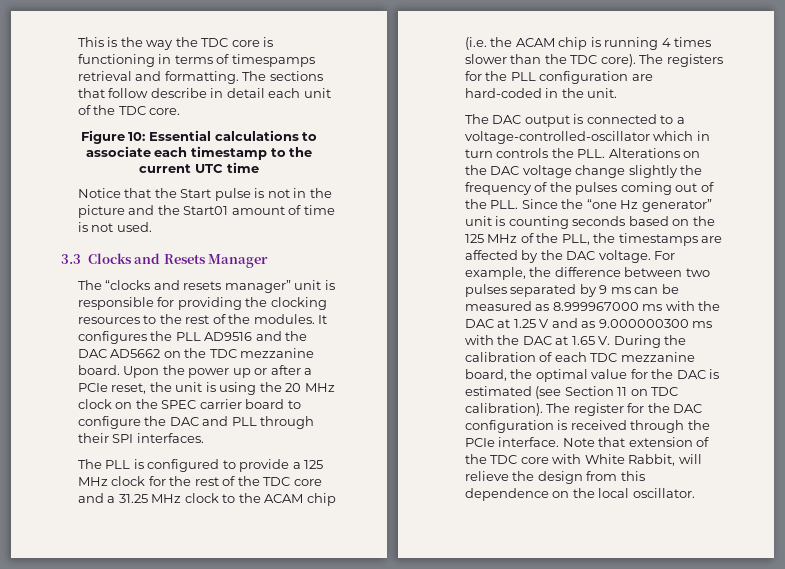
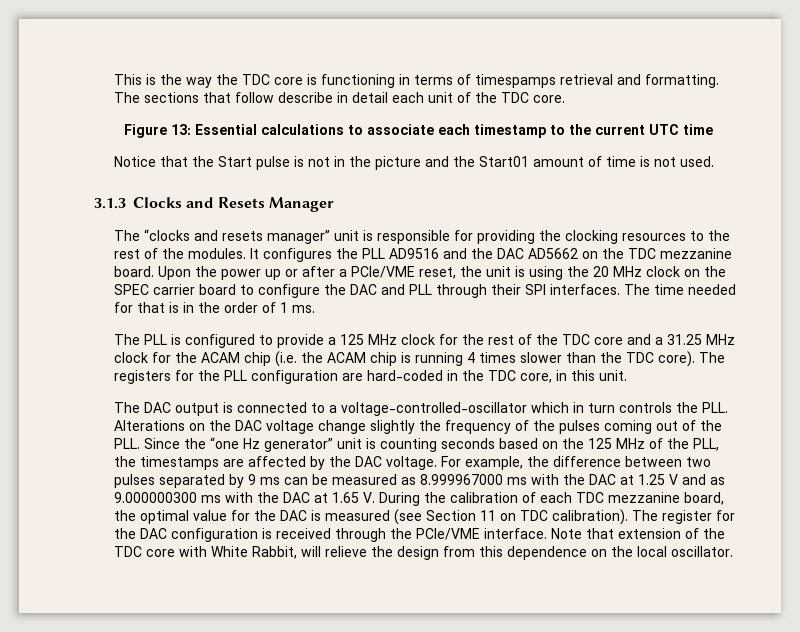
[128,132,146,141] 10: -> [171,124,191,135] 13:
[61,254,81,264] 3.3 -> [94,198,126,209] 3.1.3
[77,383,108,392] PCIe -> [351,266,416,278] PCIe/VME
(204, 438) none -> [624,284,737,295] [114,302,316,313] The time needed for that is in the order of 1 ms.
[222,494,236,503] to -> [152,352,172,363] for
(584, 93) none -> [488,370,596,383] TDC core, in this
[464,386,532,396] estimated -> [325,510,391,521] measured
[464,438,495,447] PCIe -> [416,528,481,540] PCIe/VME

